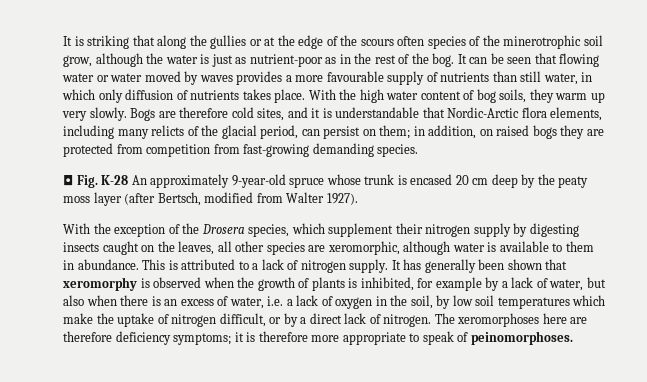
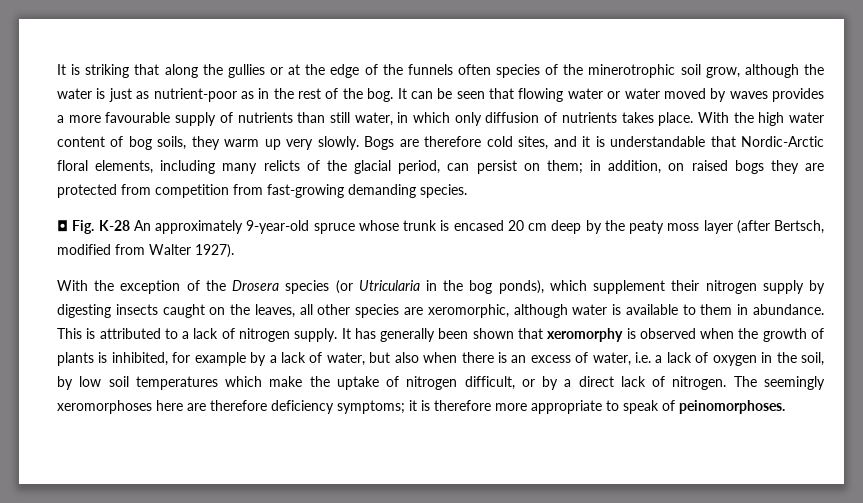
[360,39,394,46] scours -> [407,64,453,75] funnels
[521,107,547,118] flora -> [57,160,88,171] floral
[248,224,290,237] species, -> [285,280,544,294] species (or Utricularia in the bog ponds),
(455, 318) none -> [764,376,825,390] seemingly

